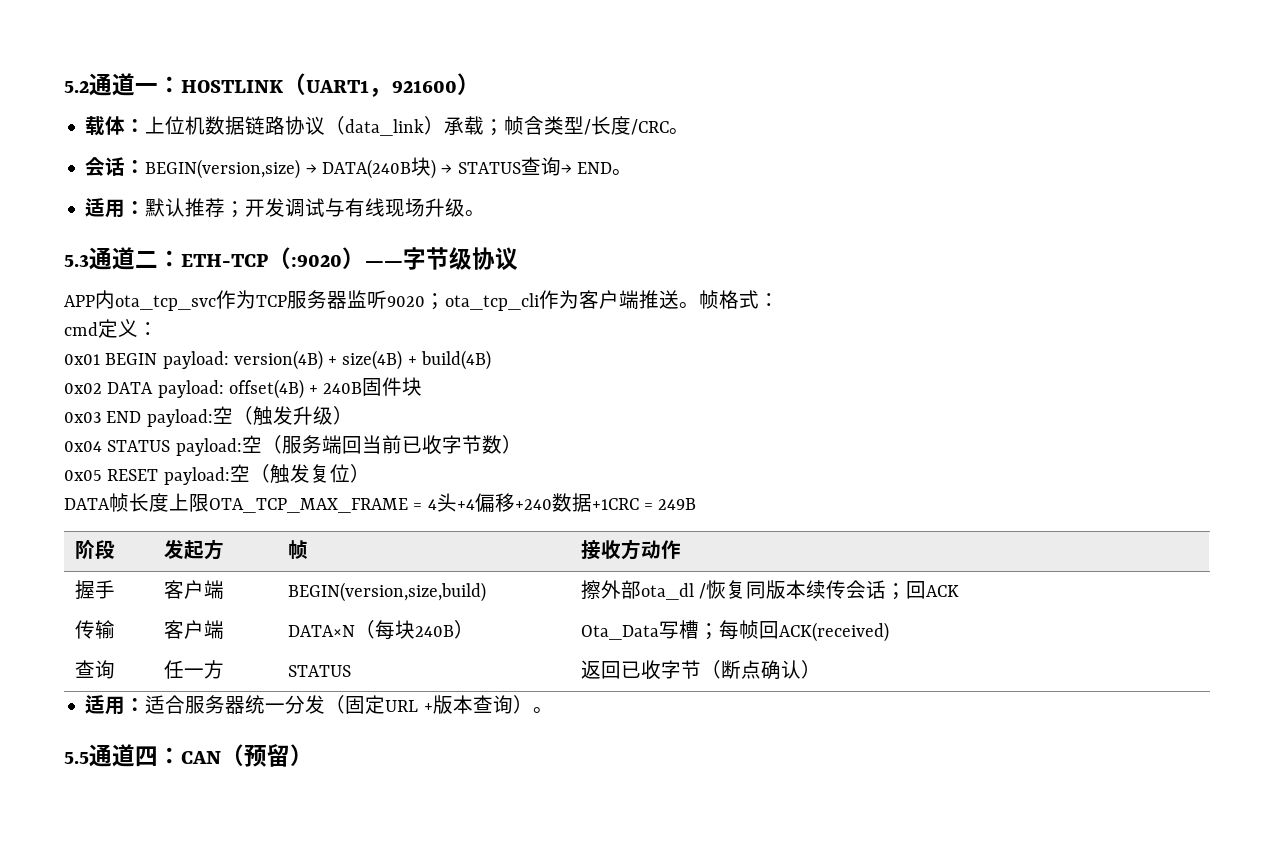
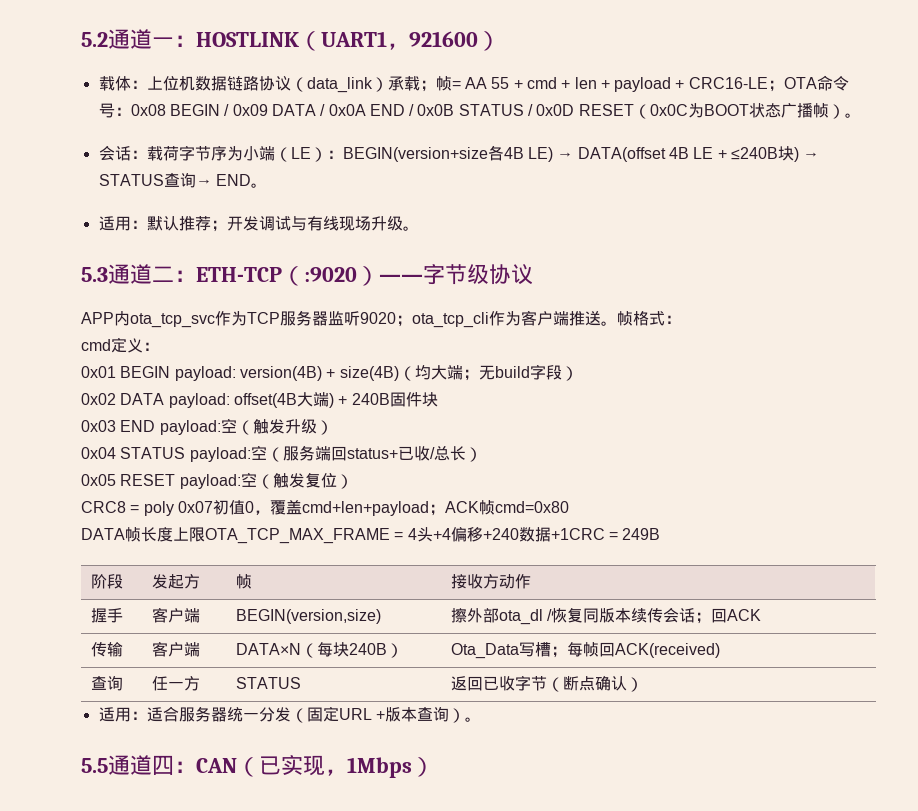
[524,116,690,135] [85,157,411,179] 含类型/长度/CRC。 // 会话：BEGIN(version,size) → DATA(240B -> [451,75,849,92] [98,103,861,119] [98,145,778,162] = AA 55 + cmd + len + payload + CRC16-LE；OTA命令号：0x08 BEGIN / 0x09 DATA / 0x0A END / 0x0B STATUS / 0x0D RESET（0x0C为BOOT状态广播帧）。 // 会话：载荷字节序为小端（LE）：BEGIN(version+size各4B LE) → DATA(offset 4B LE + ≤240B
[407,350,491,370] + build(4B) -> [398,364,578,381] （均大端；无build字段）
[228,379,304,399] offset(4B) -> [233,392,334,408] offset(4B大端)
[361,435,502,455] 当前已收字节数 -> [346,446,466,461] status+已收/总长
(370, 473) none -> [81,500,569,516] // CRC8 = poly 0x07初值0，覆盖cmd+len+payload；ACK帧cmd=0x80
[287,582,486,602] BEGIN(version,size,build) -> [235,609,381,624] BEGIN(version,size)
[244,744,290,767] 预留 -> [259,755,412,778] 已实现，1Mbps

